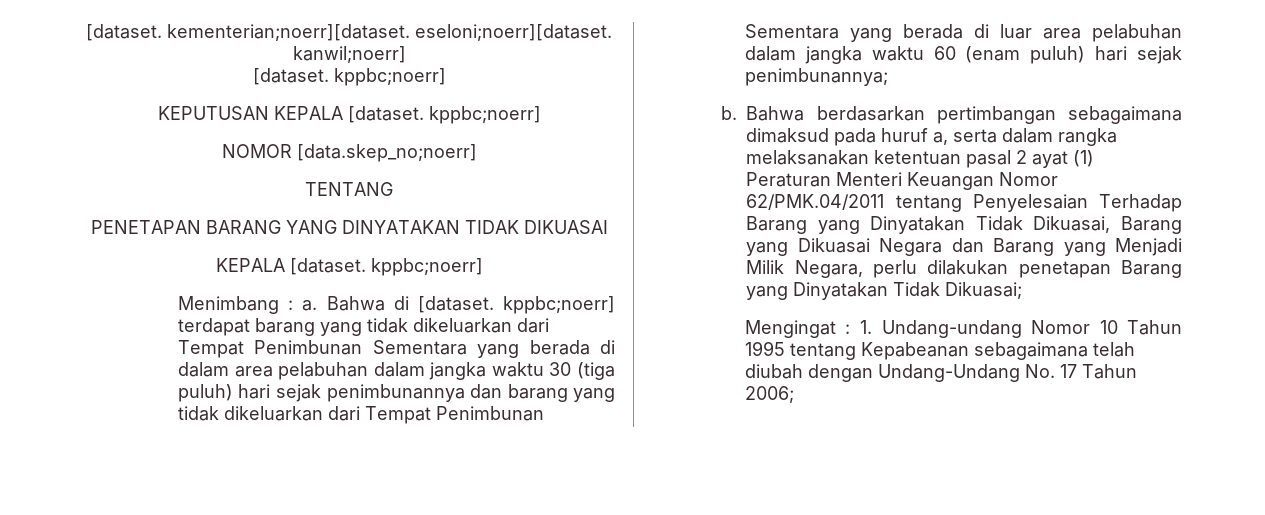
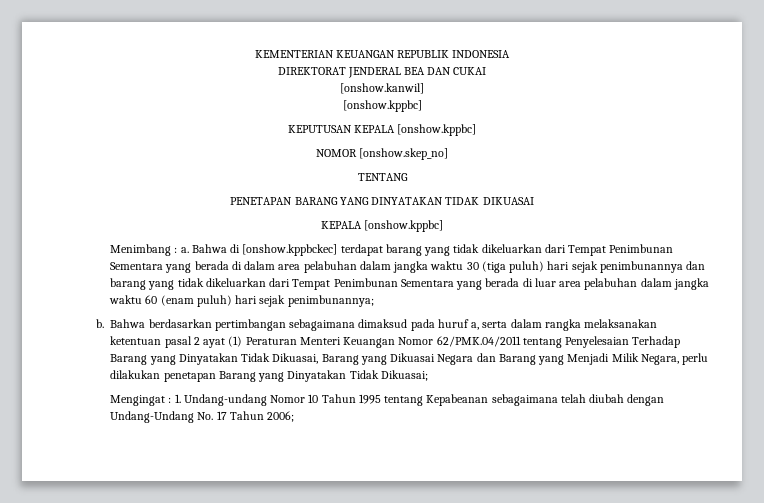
[86,24,612,41] [292,46,406,63] [252,68,446,86] [dataset. kementerian;noerr][dataset. eseloni;noerr][dataset. kanwil;noerr] // [dataset. kppbc;noerr] -> [254,50,511,58] [277,67,487,78] [340,83,424,94] [342,100,422,112] KEMENTERIAN KEUANGAN REPUBLIK INDONESIA // DIREKTORAT JENDERAL BEA DAN CUKAI // [onshow.kanwil] // [onshow.kppbc]
[347,106,541,124] [dataset. kppbc;noerr] -> [397,124,477,136] [onshow.kppbc]
[296,144,477,162] [data.skep_no;noerr] -> [359,148,449,160] [onshow.skep_no]
[289,258,483,276] [dataset. kppbc;noerr] -> [364,220,444,232] [onshow.kppbc]
[417,296,615,314] [dataset. kppbc;noerr] -> [242,244,338,256] [onshow.kppbckec]

